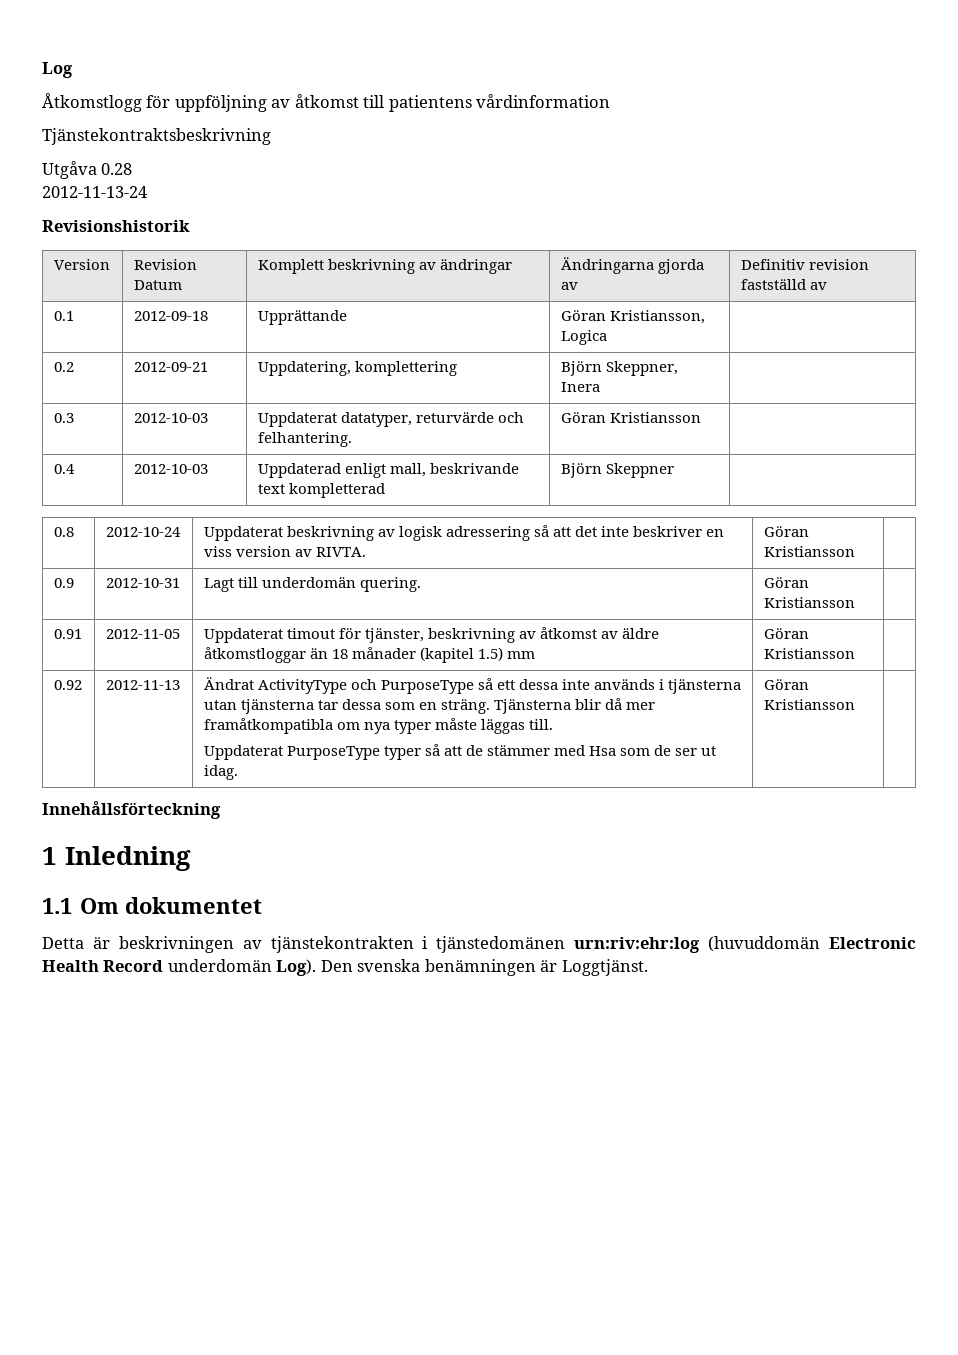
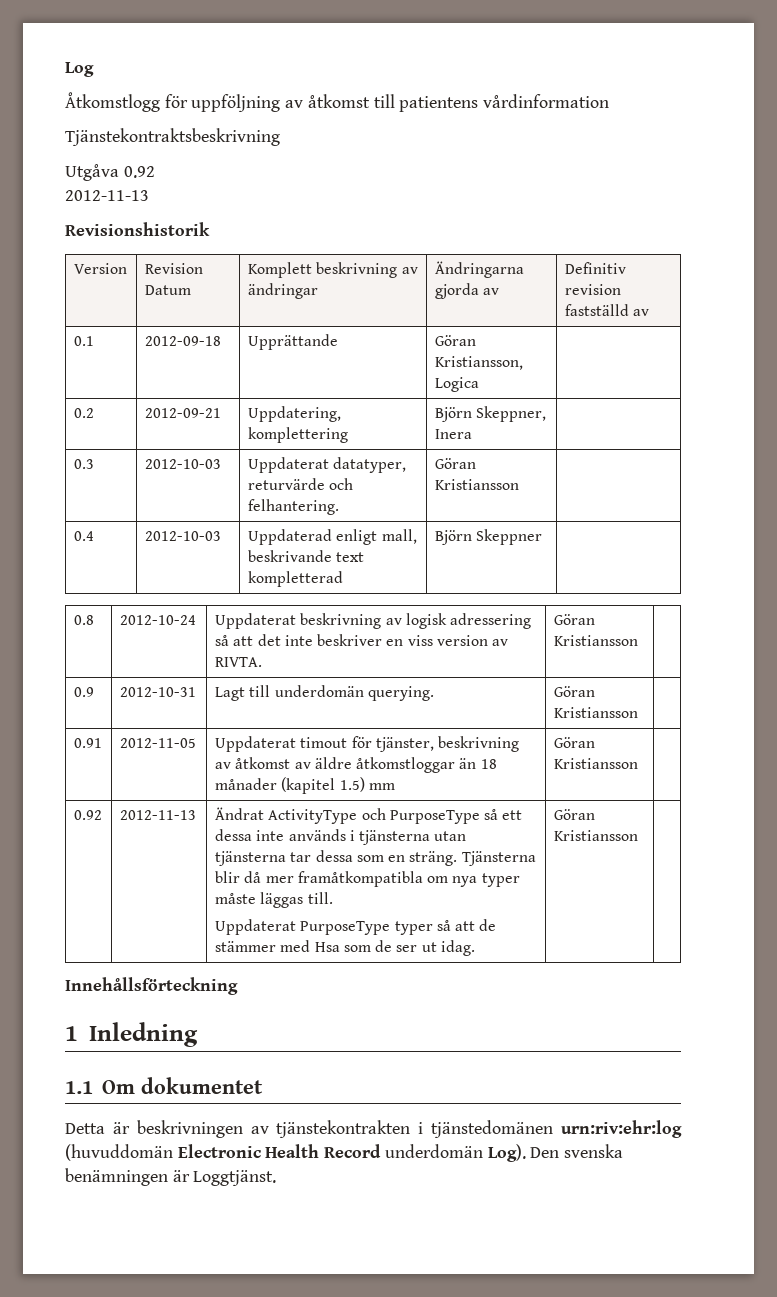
[101,163,133,175] [42,186,147,198] 0.28 // 2012-11-13-24 -> [123,166,155,178] [65,190,149,201] 0.92 // 2012-11-13
[359,577,421,592] quering. -> [367,686,434,701] querying.

